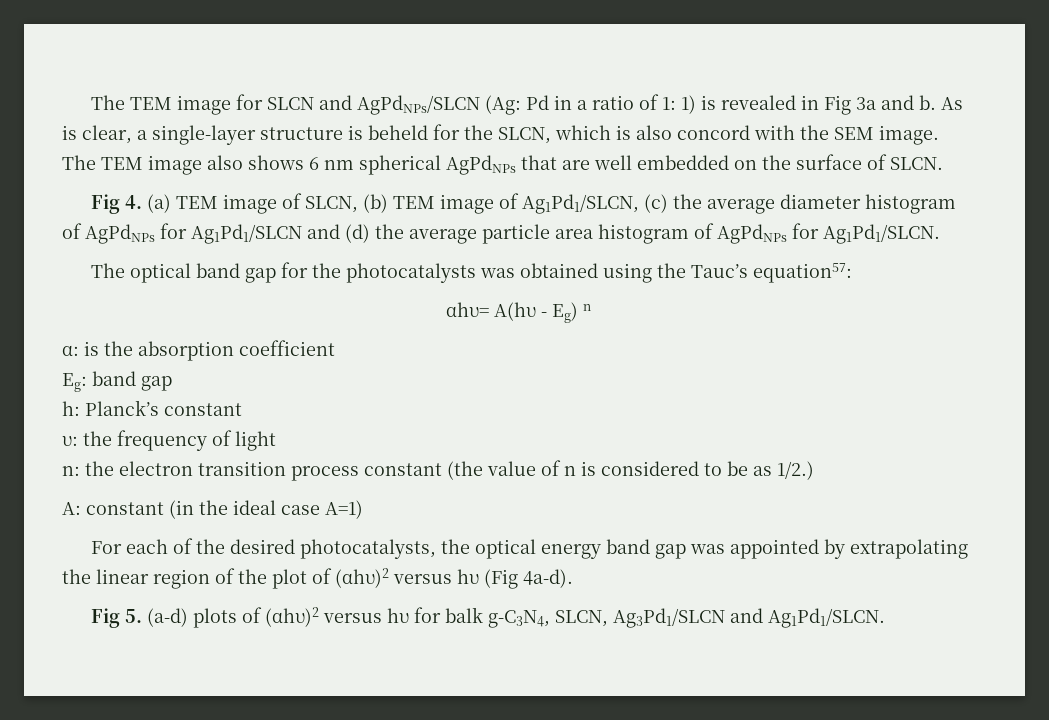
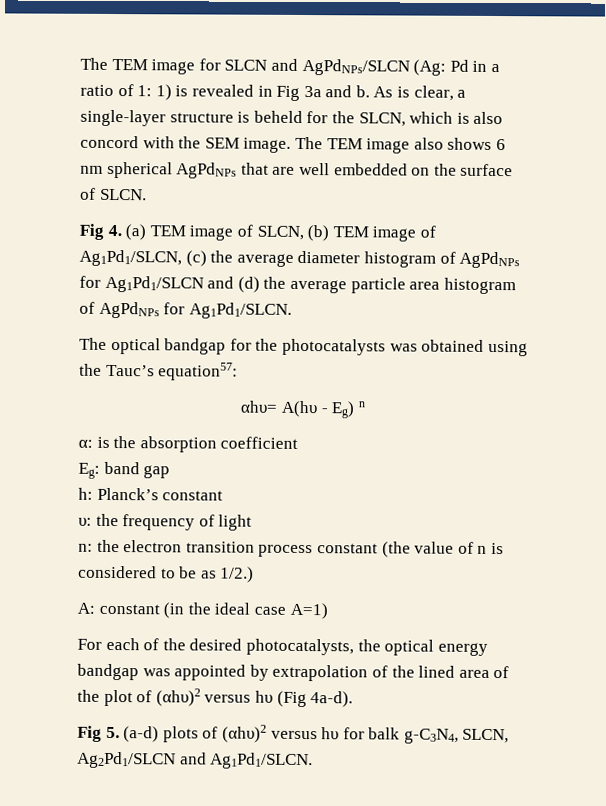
[195,263,276,283] band gap -> [164,338,227,355] bandgap
[605,539,686,559] band gap -> [77,663,139,681] bandgap
[849,539,968,559] [62,569,210,589] extrapolating the linear region -> [272,664,490,682] extrapolation of the lined area
[612,608,725,628] Ag3Pd1/SLCN -> [77,751,176,769] Ag2Pd1/SLCN

